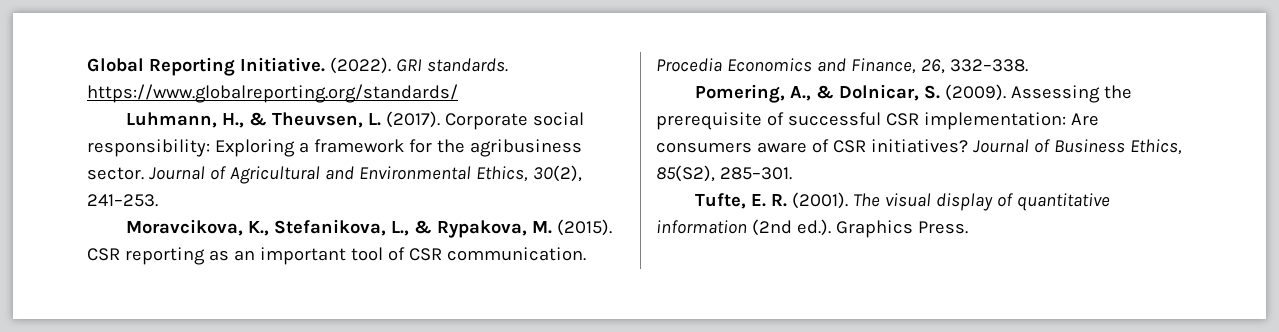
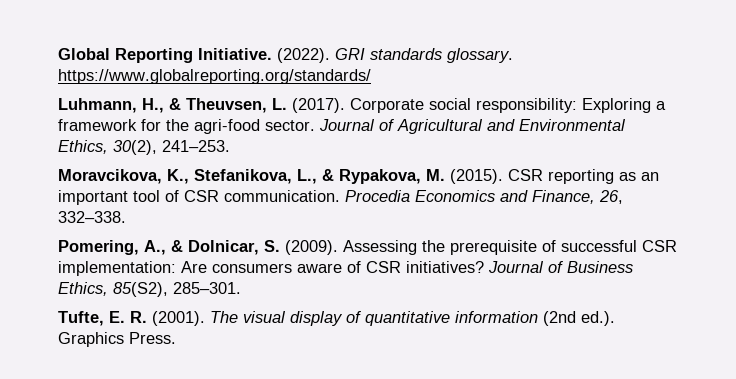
[426,58,508,72] standards. -> [370,48,513,63] standards glossary.
[469,139,582,157] agribusiness -> [194,119,260,134] agri-food

